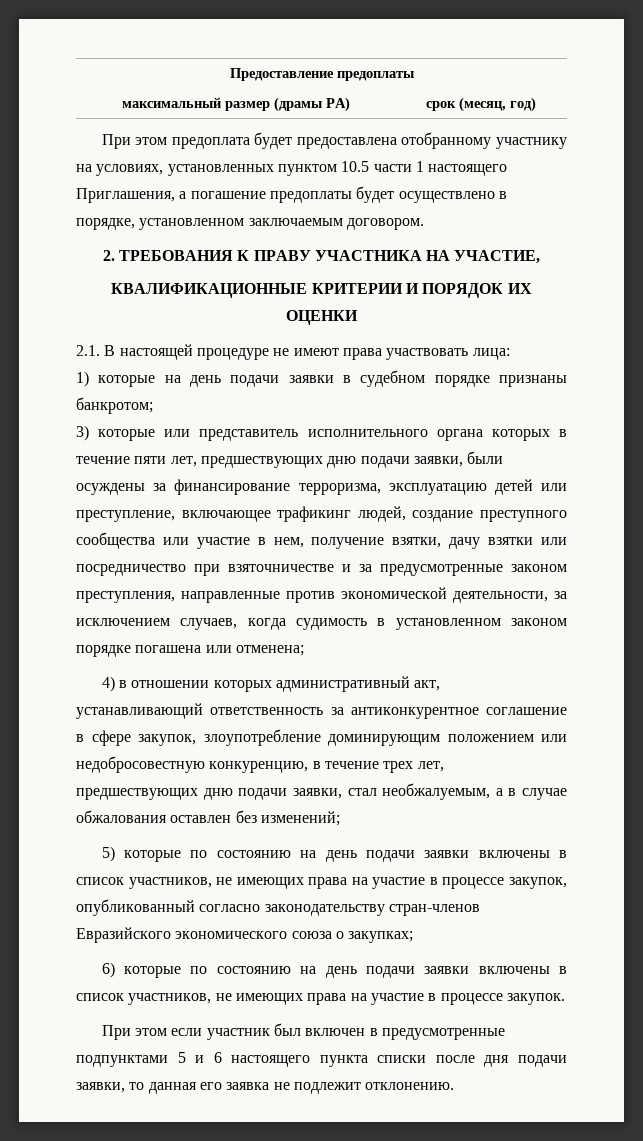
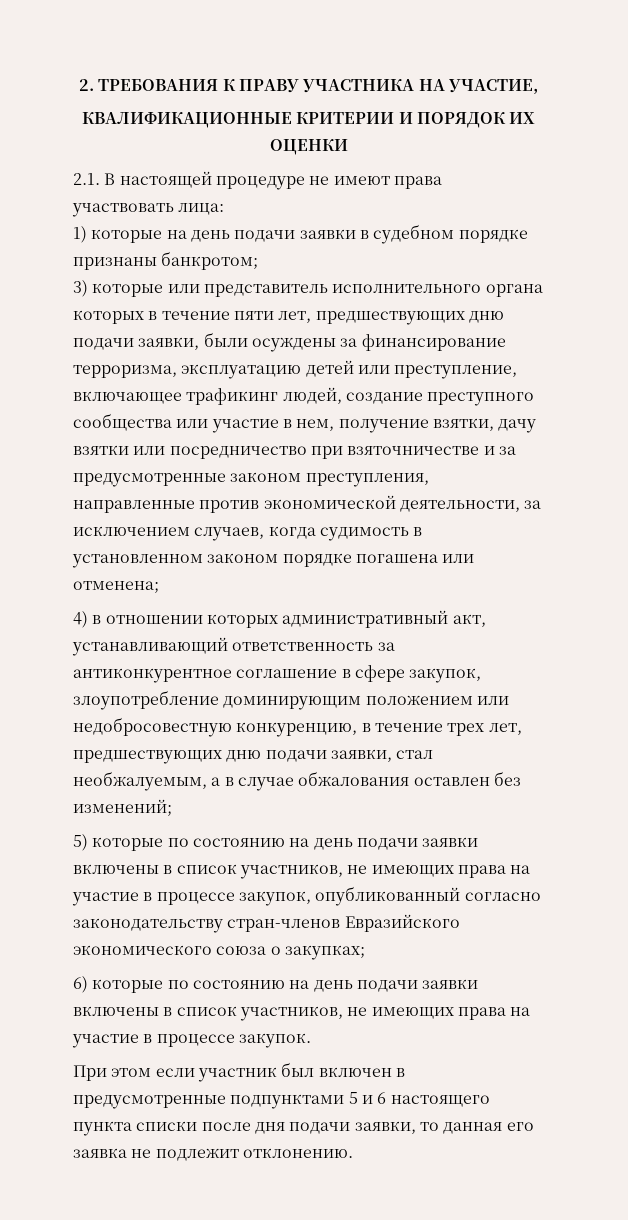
[229,68,414,81] [122,97,350,112] [426,97,536,112] [101,132,567,149] [76,161,508,176] [76,186,507,203] [76,218,424,230] Предоставление предоплаты // максимальный размер (драмы РА) | срок (месяц, год) // При этом предоплата будет предоставлена отобранному участнику на условиях, установленных пунктом 10.5 части 1 настоящего Приглашения, а погашение предоплаты будет осуществлено в порядке, установленном заключаемым договором. // -> (79, 85) none

